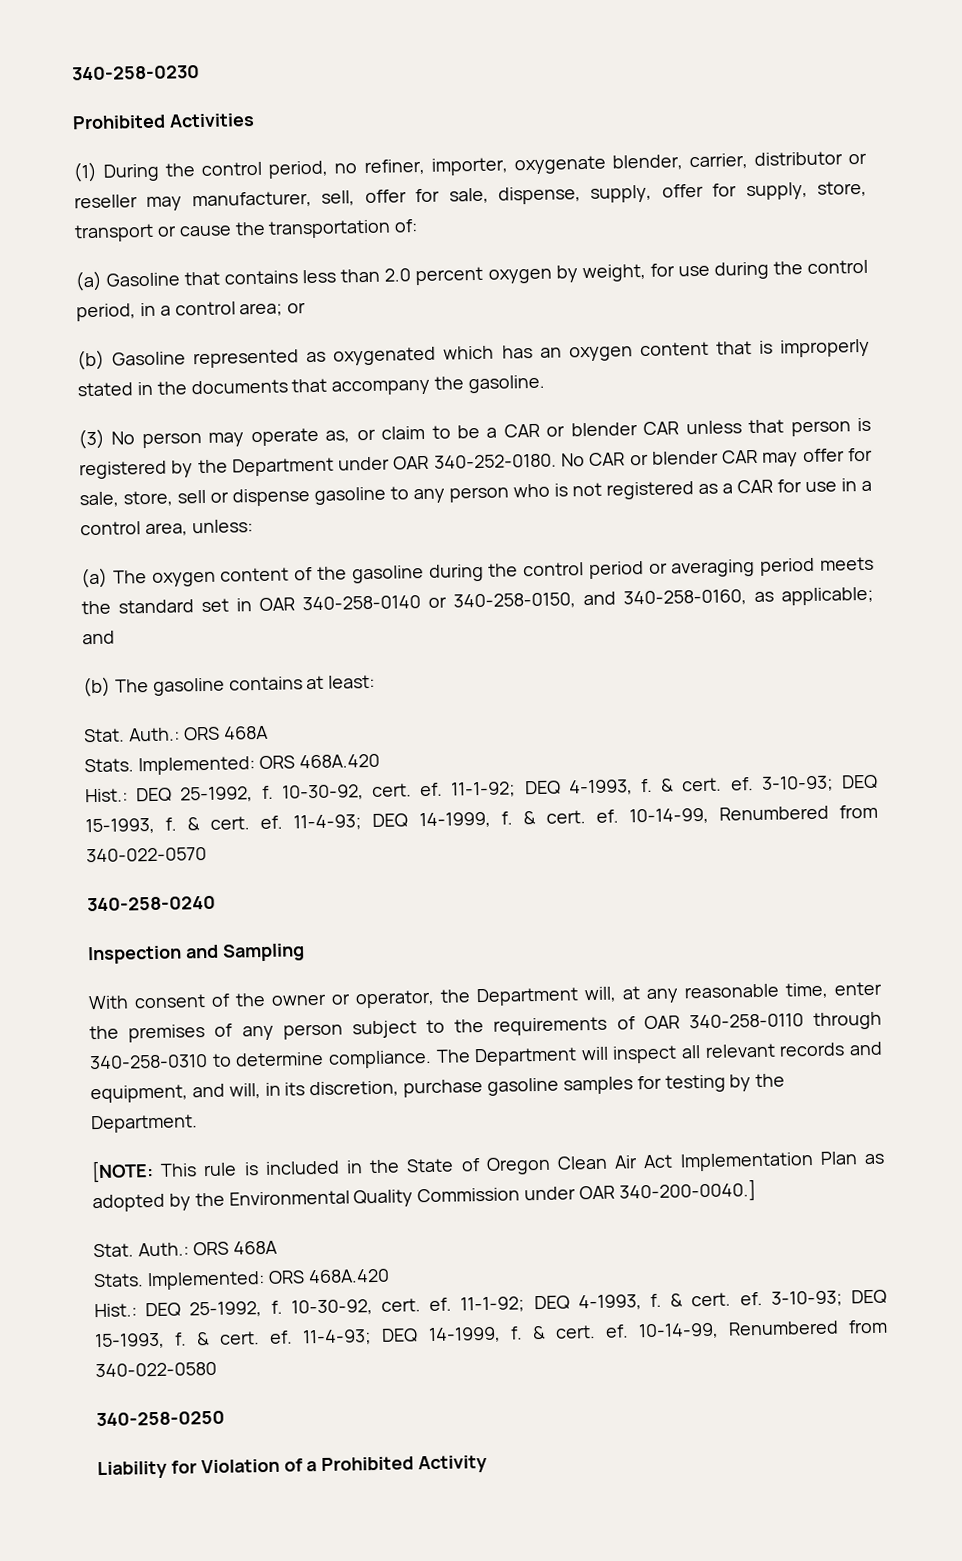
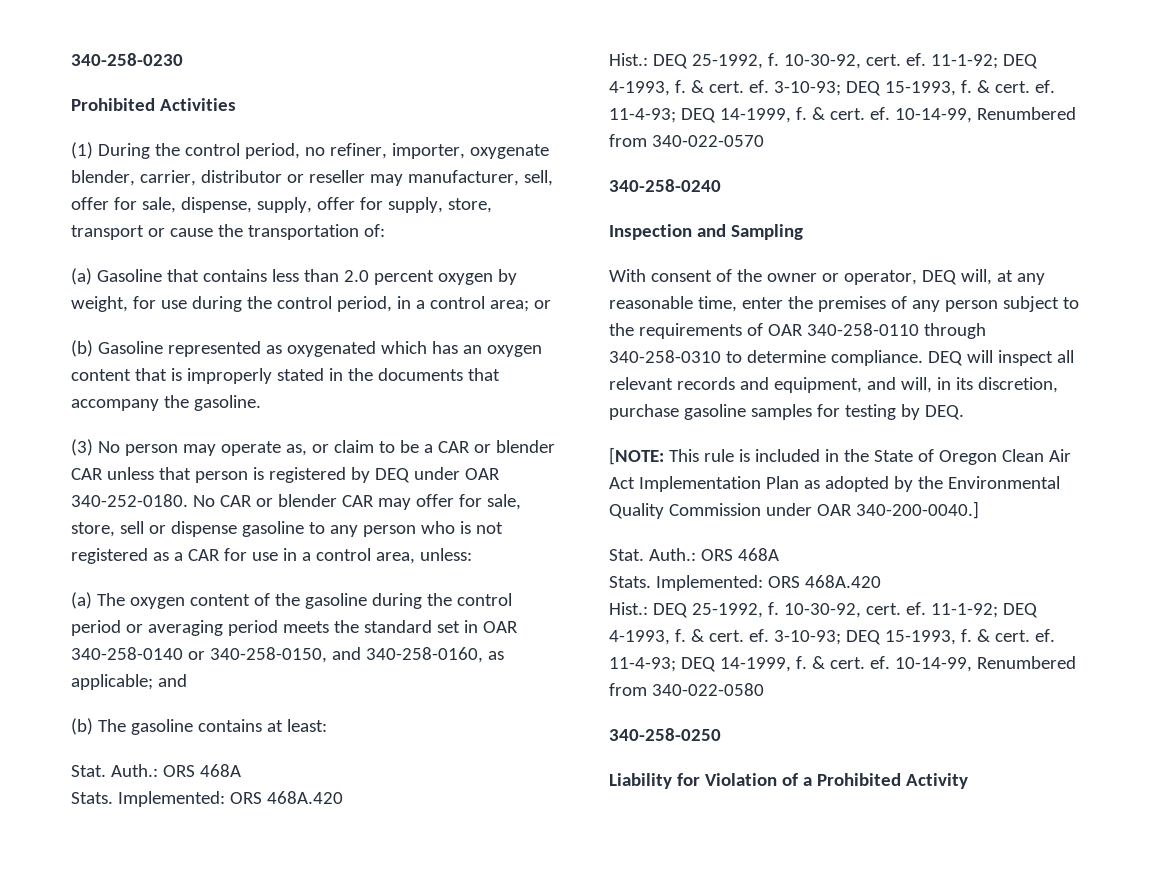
[197,457,334,477] the Department -> [374,468,410,483] DEQ
[440,987,579,1007] the Department -> [921,270,957,285] DEQ
[435,1047,578,1067] The Department -> [927,351,963,366] DEQ
[755,1073,786,1088] [91,1114,198,1134] the Department. -> [924,405,964,420] DEQ.

